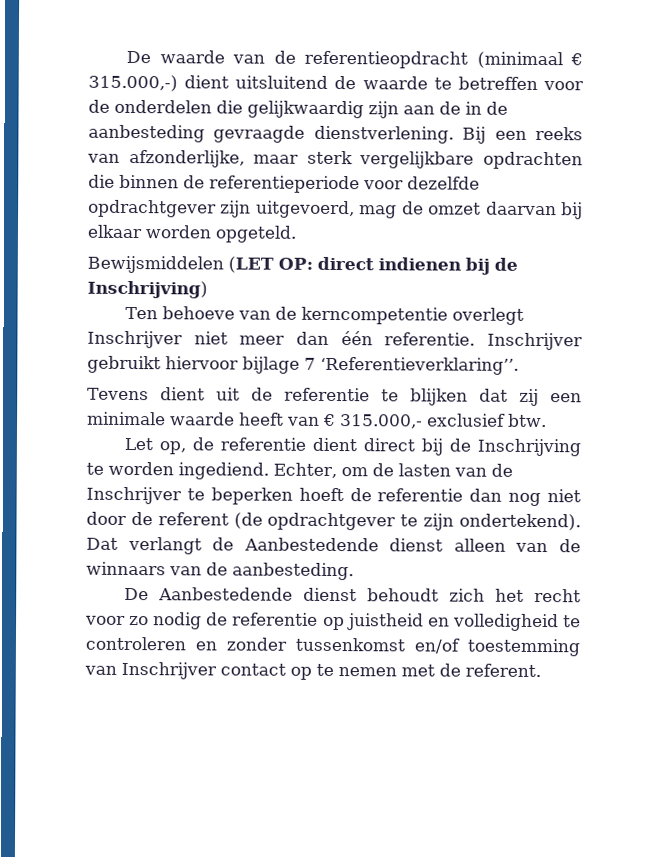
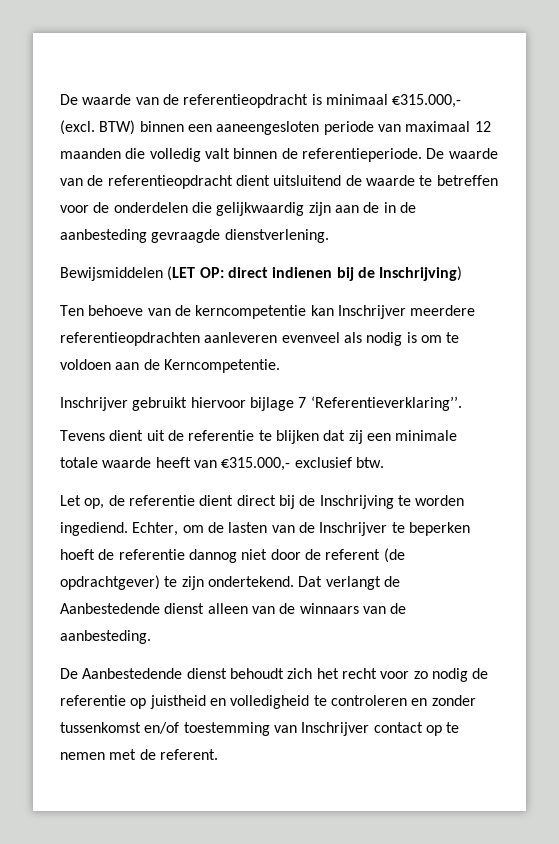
[126,50,583,69] [88,74,178,92] De waarde van de referentieopdracht (minimaal € 315.000,-) -> [60,94,462,108] [60,120,491,135] [60,148,498,162] [60,175,233,189] De waarde van de referentieopdracht is minimaal €315.000,- (excl. BTW) binnen een aaneengesloten periode van maximaal 12 maanden die volledig valt binnen de referentieperiode. De waarde van de referentieopdracht
[462,126,583,144] [87,149,583,170] [88,174,480,194] [88,199,583,220] [87,224,296,243] Bij een reeks van afzonderlijke, maar sterk vergelijkbare opdrachten die binnen de referentieperiode voor dezelfde opdrachtgever zijn uitgevoerd, mag de omzet daarvan bij elkaar worden opgeteld. -> (329, 236) none
[452,307,525,325] [87,330,476,349] overlegt Inschrijver niet meer dan één referentie. -> [310,305,476,319] [60,332,460,346] [60,359,280,373] kan Inschrijver meerdere referentieopdrachten aanleveren evenveel als nodig is om te voldoen aan de Kerncompetentie. //
(166, 418) none -> [60,457,98,468] totale
[323,413,423,429] € 315.000,- -> [221,457,291,471] €315.000,-
[469,488,542,507] dan nog -> [188,549,237,563] dannog
[267,512,397,531] opdrachtgever -> [60,575,160,590] opdrachtgever)
[458,513,581,531] ondertekend). -> [207,576,294,587] ondertekend.

